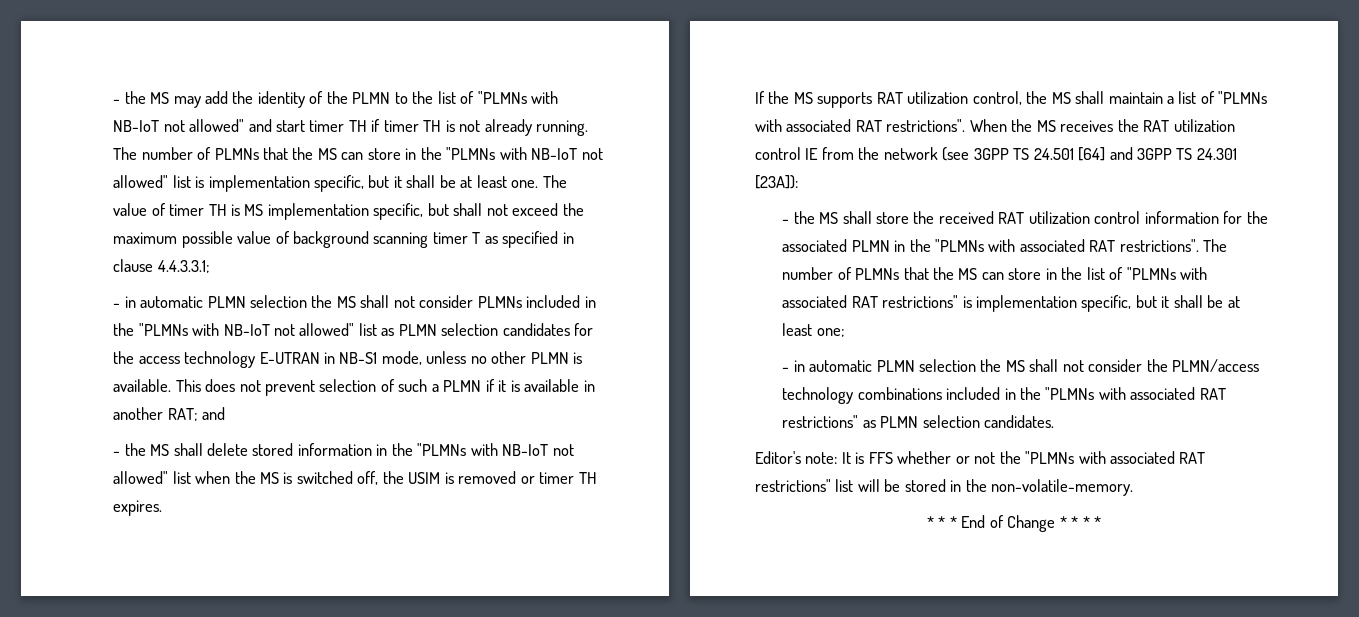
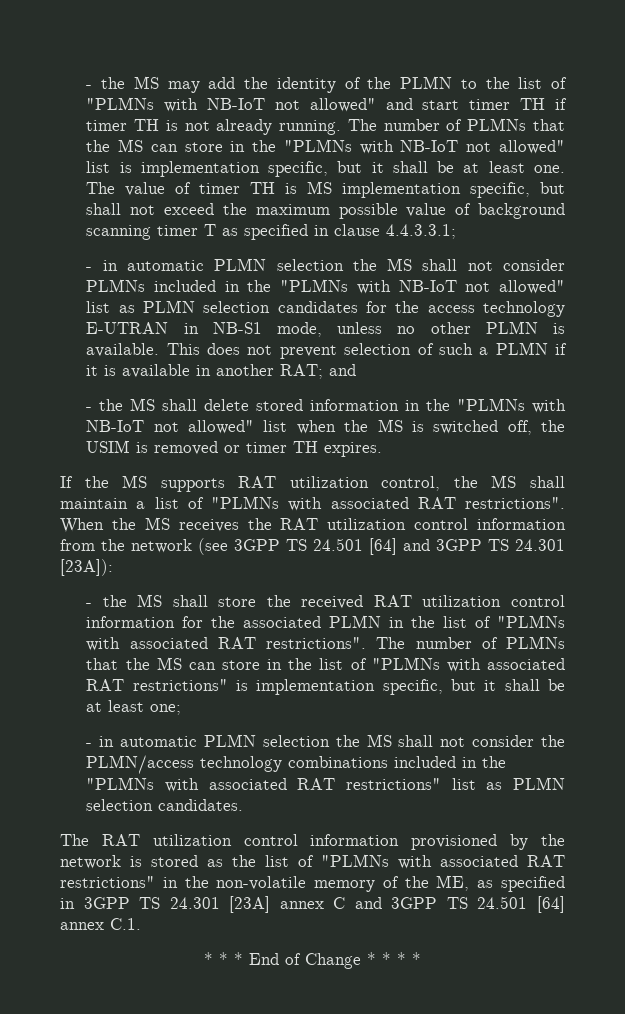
[805,148,819,160] IE -> [477,518,566,530] information
(931, 245) none -> [443,616,492,628] list of
(859, 421) none -> [451,778,476,790] list
[755,451,1206,464] [755,479,1134,496] Editor's note: It is FFS whether or not the "PLMNs with associated RAT restrictions" list will be stored in the non-volatile-memory. -> [60,834,565,850] [60,854,565,869] [60,875,565,892] [60,896,565,913] [60,918,141,930] The RAT utilization control information provisioned by the network is stored as the list of "PLMNs with associated RAT restrictions" in the non-volatile memory of the ME, as specified in 3GPP TS 24.301 [23A] annex C and 3GPP TS 24.501 [64] annex C.1.

